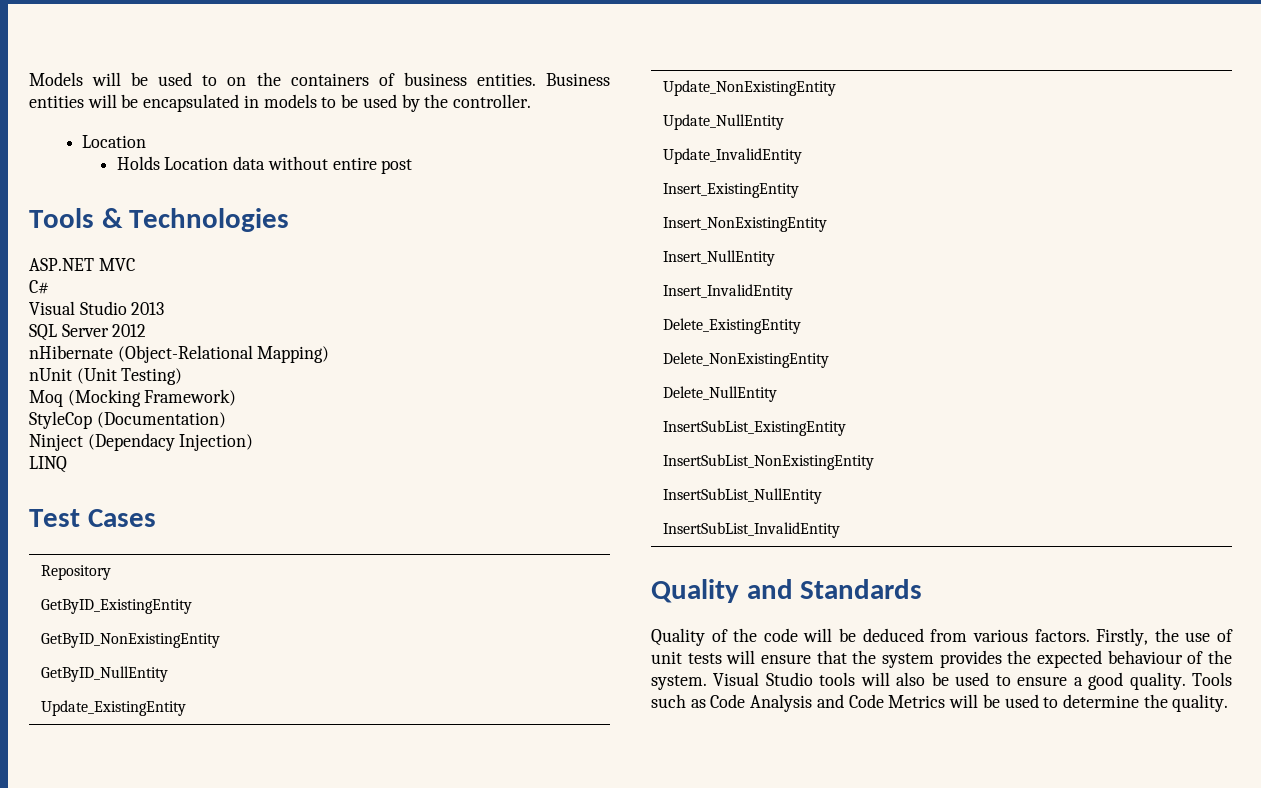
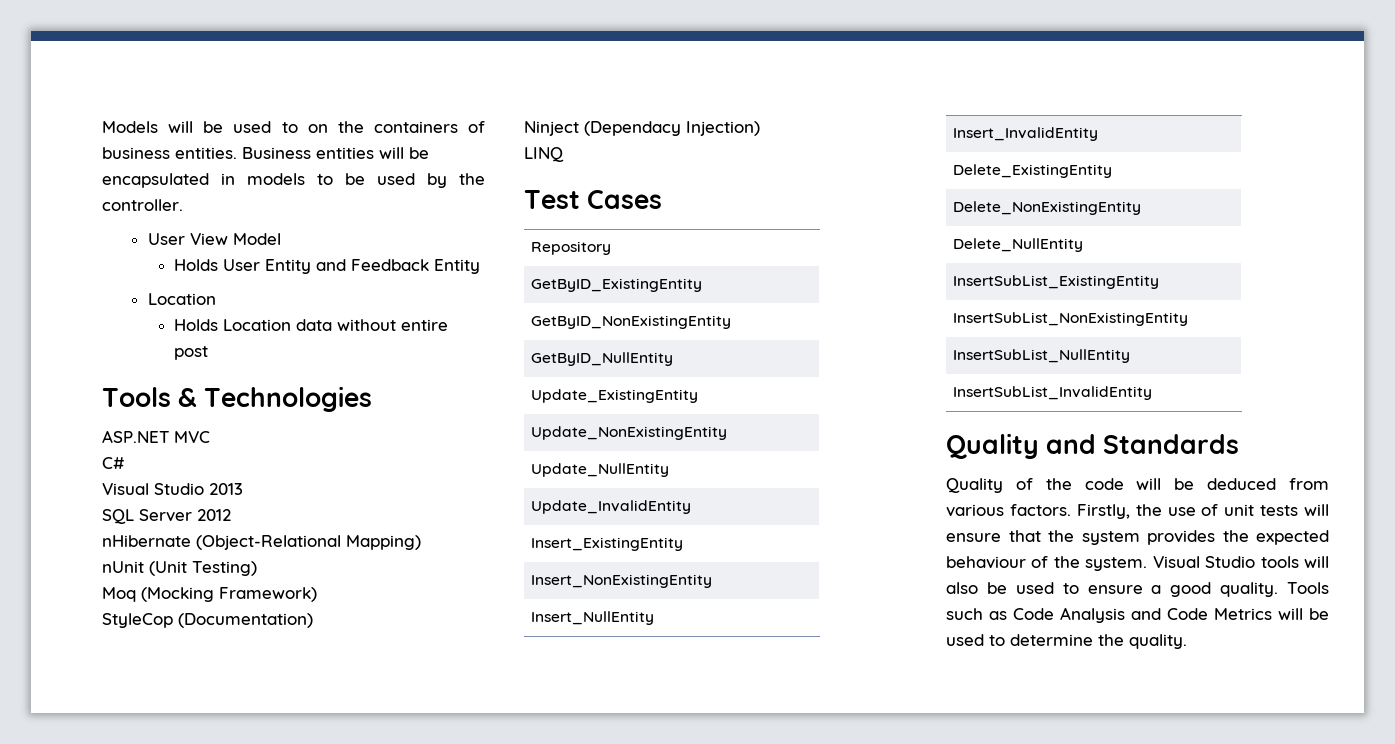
(531, 101) none -> [147,233,281,245] [174,259,481,274] // User View Model // Holds User Entity and Feedback Entity

